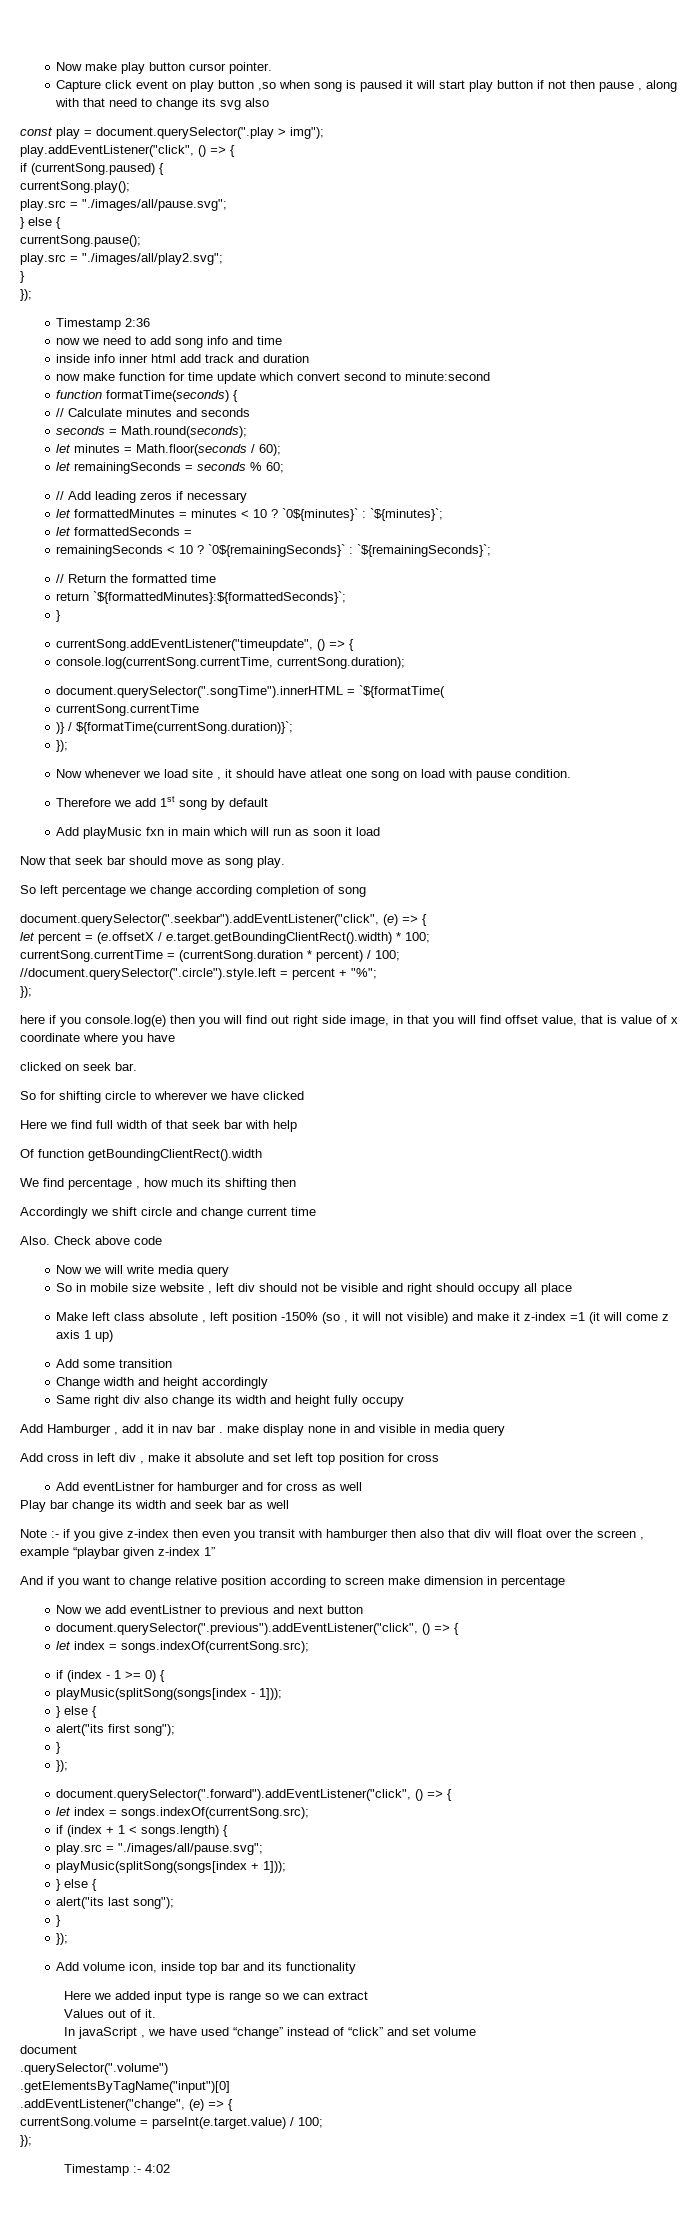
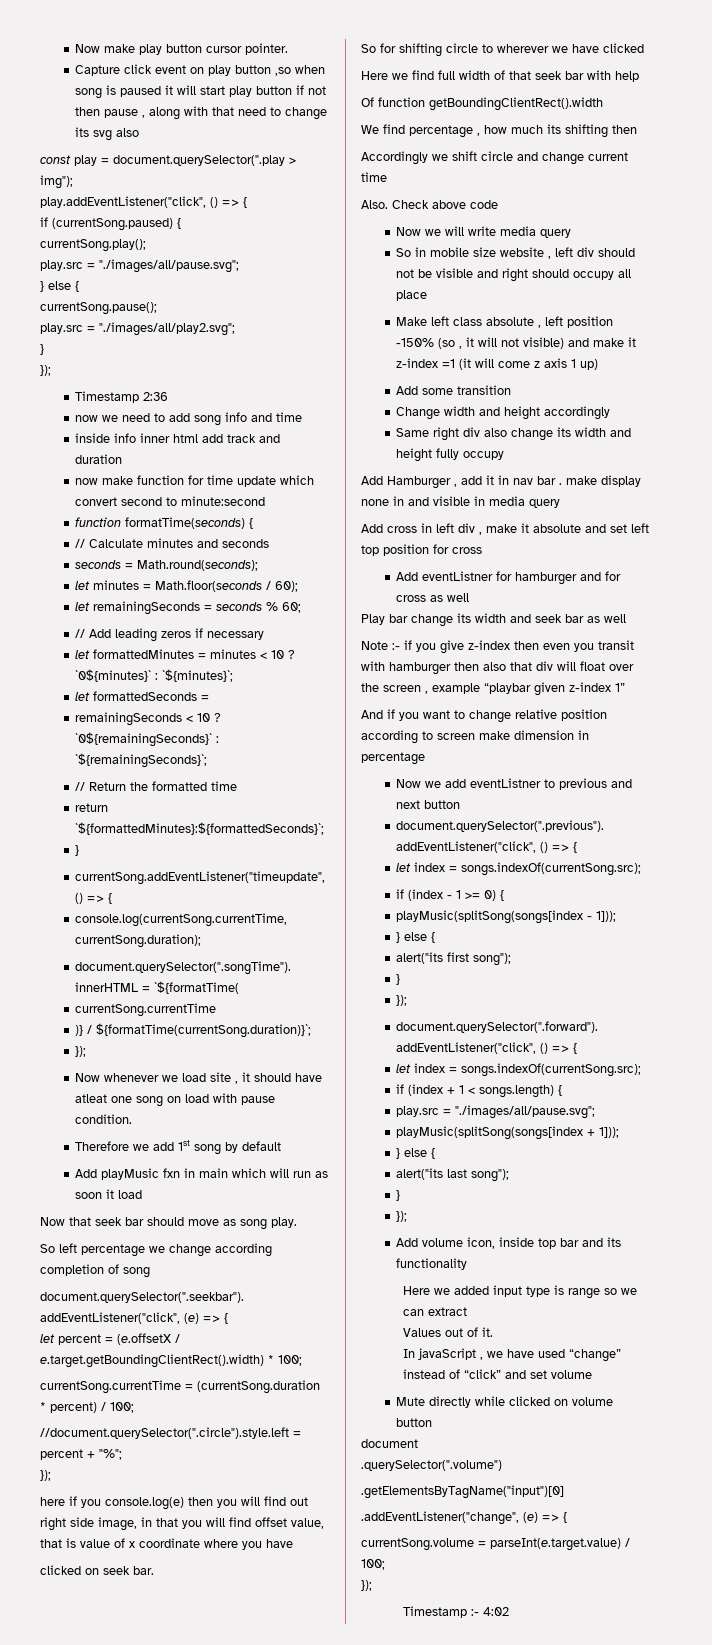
(477, 2031) none -> [396,1396,614,1408] [396,1418,433,1427] // Mute directly while clicked on volume button

